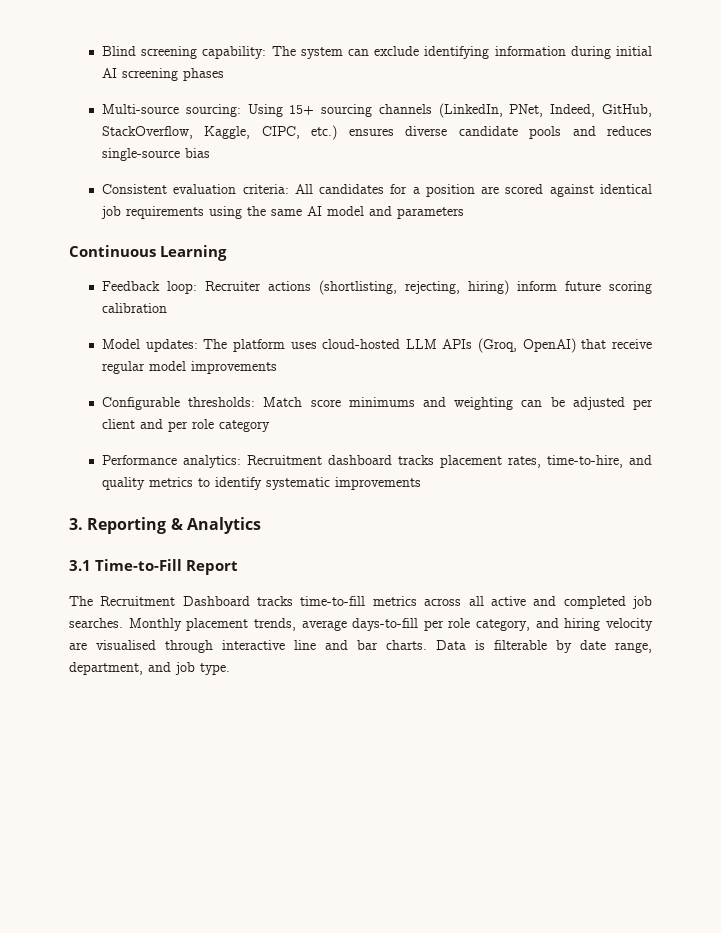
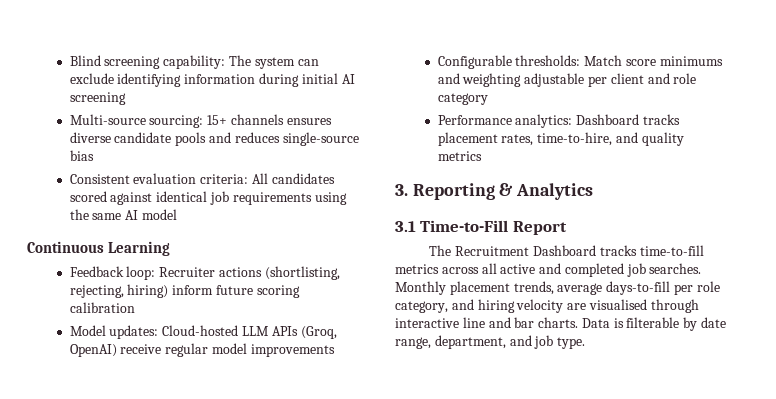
[182,68,224,81] phases -> (126, 98) none
[247,103,652,118] [101,125,338,140] Using 15+ sourcing channels (LinkedIn, PNet, Indeed, GitHub, StackOverflow, Kaggle, CIPC, etc.) -> [207,114,284,125] 15+ channels
[390,184,500,197] for a position are -> (335, 178) none
[368,206,464,219] and parameters -> (177, 214) none
[203,339,401,352] The platform uses cloud-hosted -> [162,325,239,336] Cloud-hosted
[581,339,607,349] that -> (117, 350) none
[521,397,625,410] can be adjusted -> [524,73,585,87] adjustable
[167,421,188,432] per -> (670, 78) none
[246,455,392,465] Recruitment dashboard -> [576,114,640,125] Dashboard
[197,477,421,490] to identify systematic improvements -> (482, 156) none

